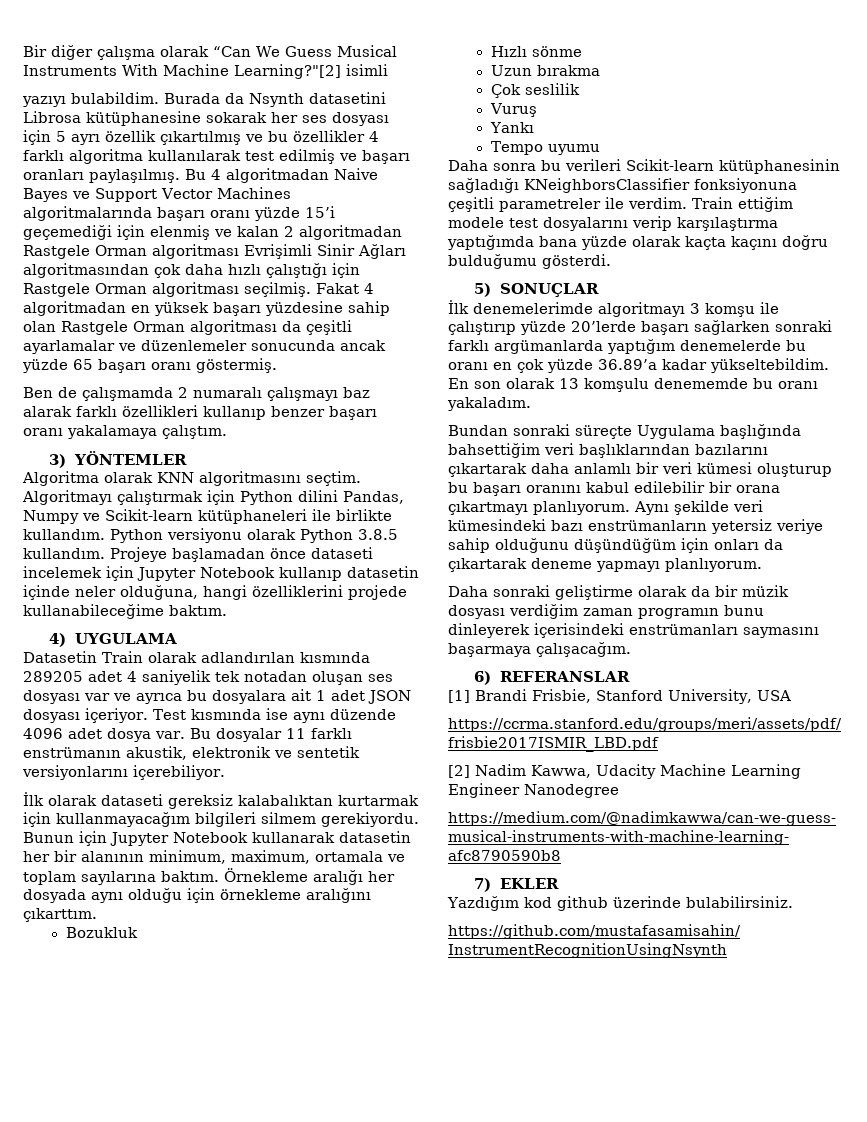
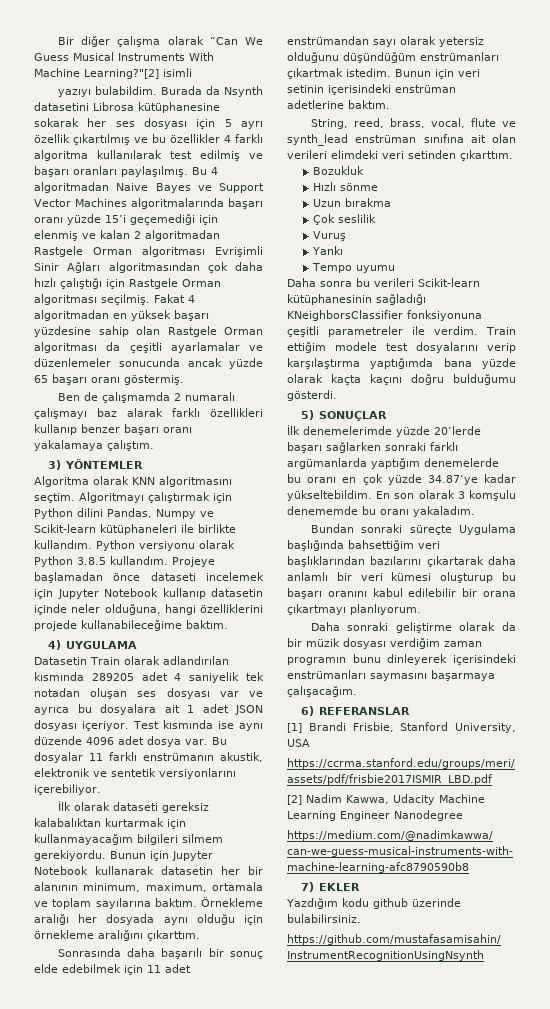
(97, 915) none -> [57,948,263,959] [34,964,191,975] [287,36,484,47] [287,52,499,63] [287,68,480,79] [287,84,456,95] [287,100,390,109] [310,118,516,129] [287,134,516,146] [287,150,513,161] // Sonrasında daha başarılı bir sonuç elde edebilmek için 11 adet enstrümandan sayı olarak yetersiz olduğunu düşündüğüm enstrümanları çıkartmak istedim. Bunun için veri setinin içerisindeki enstrüman adetlerine baktım. // String, reed, brass, vocal, flute ve synth_lead enstrüman sınıfına ait olan verileri elimdeki veri setinden çıkarttım.
[598,302,779,317] [448,321,516,335] algoritmayı 3 komşu ile çalıştırıp -> (392, 430) none
[598,359,657,370] 36.89’a -> [427,475,478,485] 34.87’ye
[559,378,579,389] 13 -> [457,491,465,499] 3
[634,500,763,515] [448,519,823,534] [448,538,783,553] [448,558,762,572] Aynı şekilde veri kümesindeki bazı enstrümanların yetersiz veriye sahip olduğunu düşündüğüm için onları da çıkartarak deneme yapmayı planlıyorum. -> (421, 609) none
[523,897,552,908] kod -> [341,898,369,907] kodu

